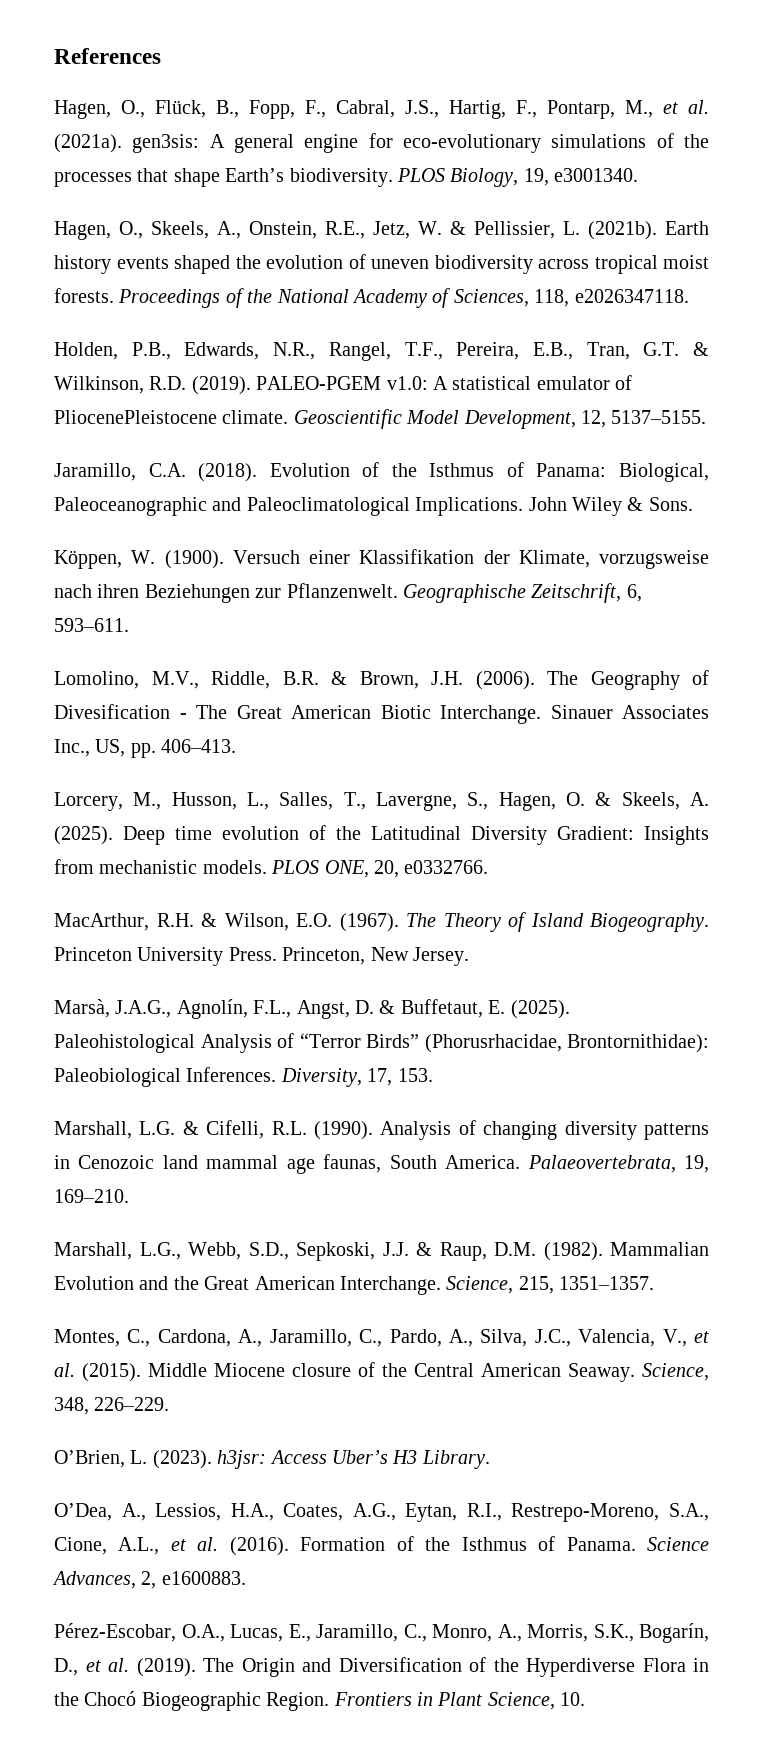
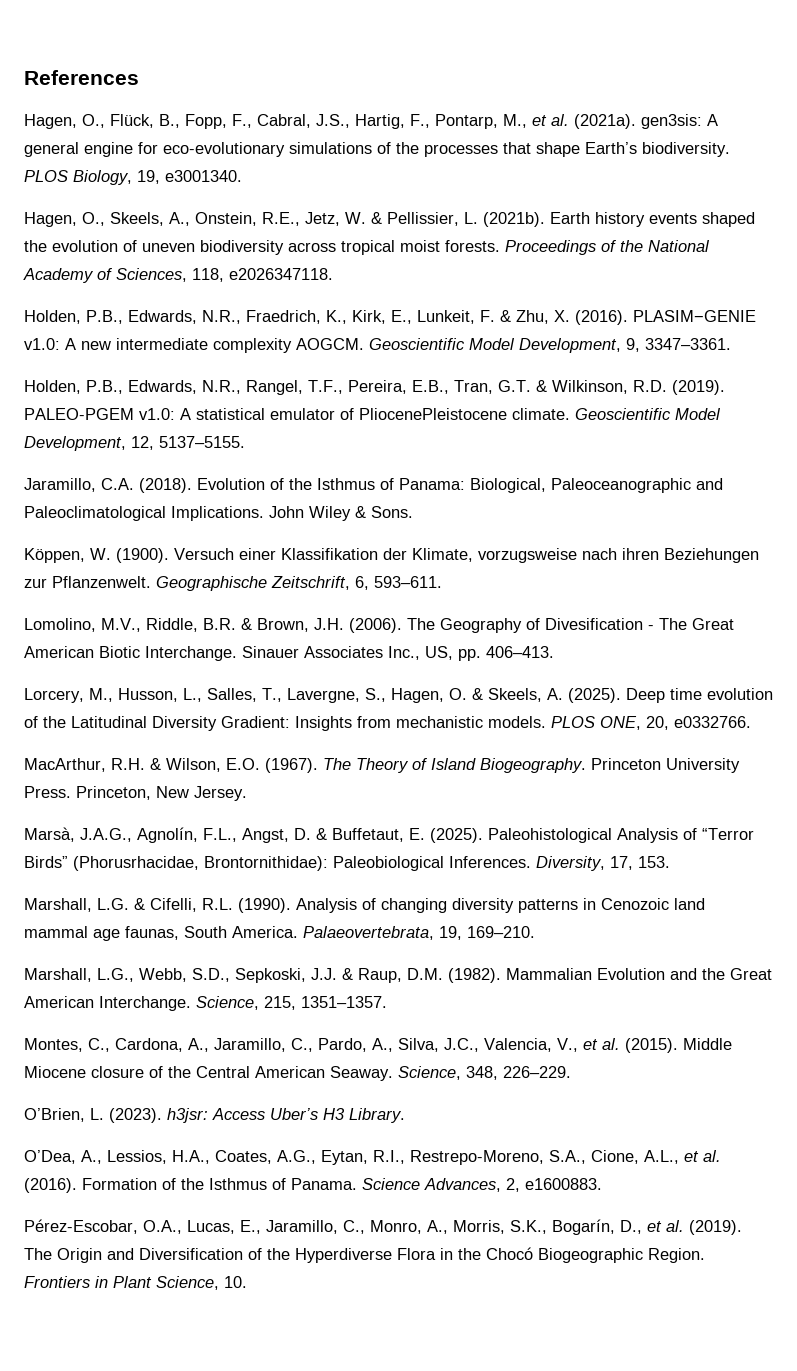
(689, 296) none -> [24,310,756,325] [24,338,731,353] // Holden, P.B., Edwards, N.R., Fraedrich, K., Kirk, E., Lunkeit, F. & Zhu, X. (2016). PLASIM−GENIE v1.0: A new intermediate complexity AOGCM. Geoscientific Model Development, 9, 3347–3361.

